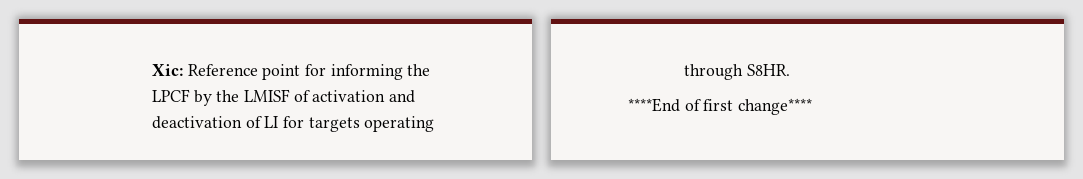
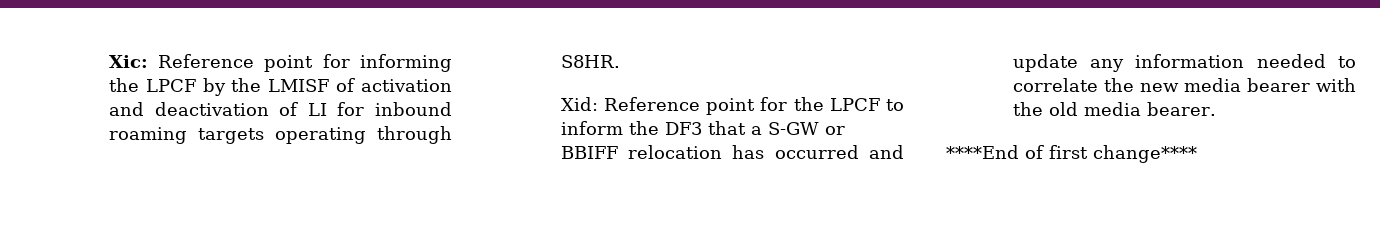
(304, 122) none -> [375,102,452,116] [108,127,187,144] inbound roaming
(790, 70) none -> [560,97,904,115] [560,121,845,135] [560,145,904,159] [1012,54,1356,72] [1012,78,1356,92] [1012,102,1216,116] // Xid: Reference point for the LPCF to inform the DF3 that a S-GW or BBIFF relocation has occurred and update any information needed to correlate the new media bearer with the old media bearer.

